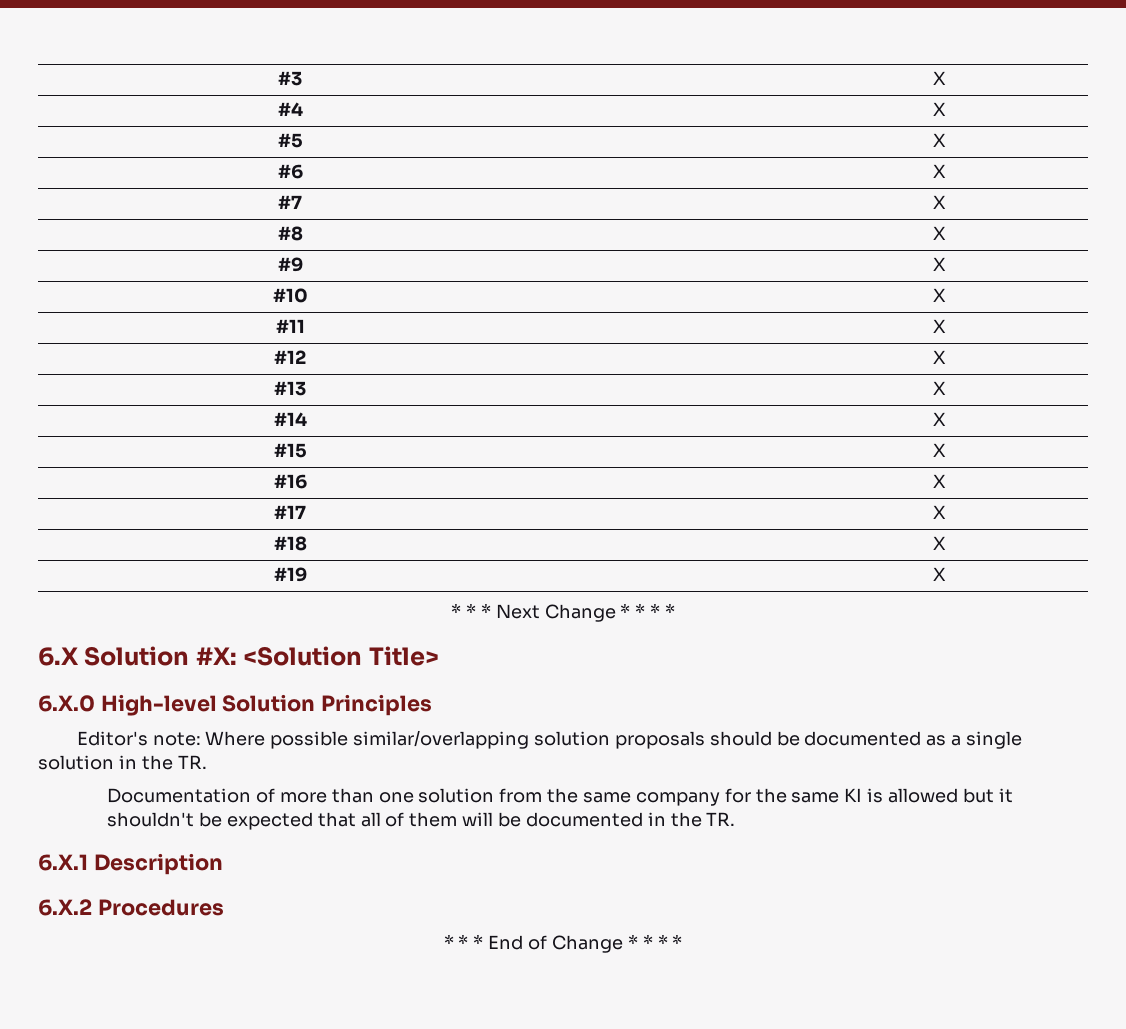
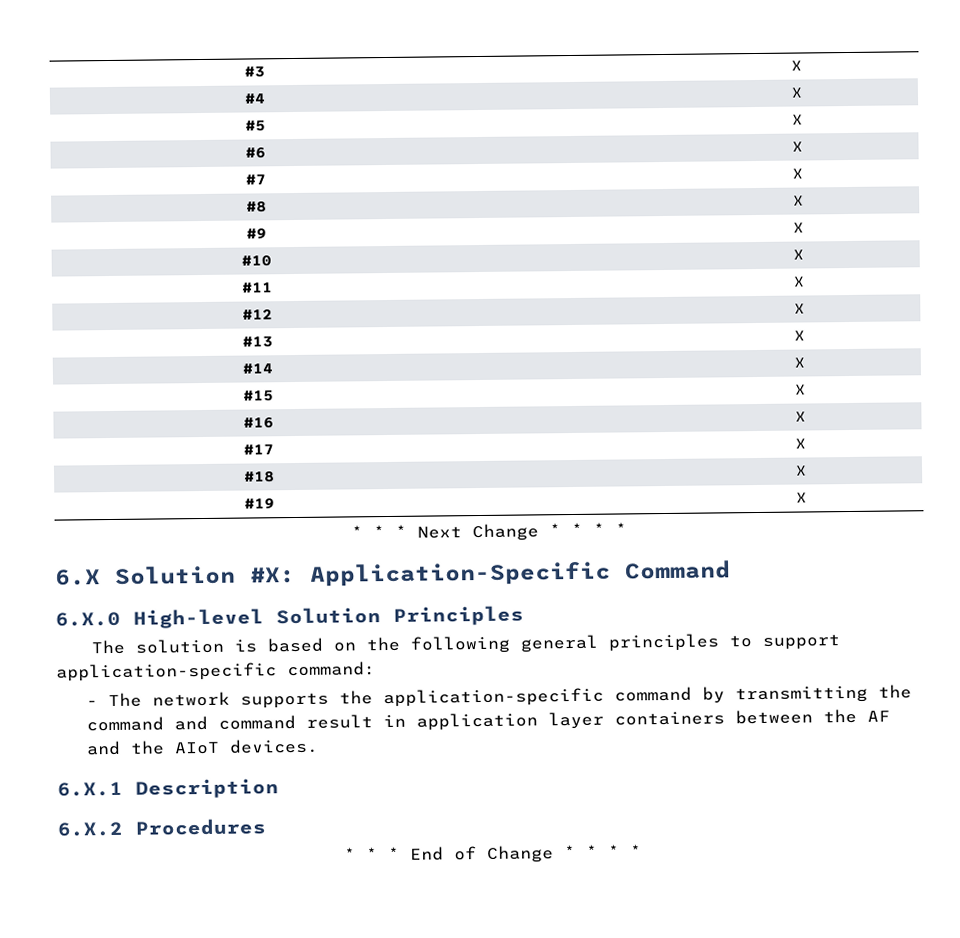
[243,646,439,666] <Solution Title> -> [310,560,731,587] Application-Specific Command
[76,730,1022,749] [38,755,207,770] [107,788,1013,806] [107,812,736,830] Editor's note: Where possible similar/overlapping solution proposals should be documented as a single solution in the TR. // Documentation of more than one solution from the same company for the same KI is allowed but it shouldn't be expected that all of them will be documented in the TR. -> [91,633,841,655] [56,661,376,682] [86,684,913,709] [86,708,891,732] [86,738,320,756] The solution is based on the following general principles to support application-specific command: // - The network supports the application-specific command by transmitting the command and command result in application layer containers between the AF and the AIoT devices.

